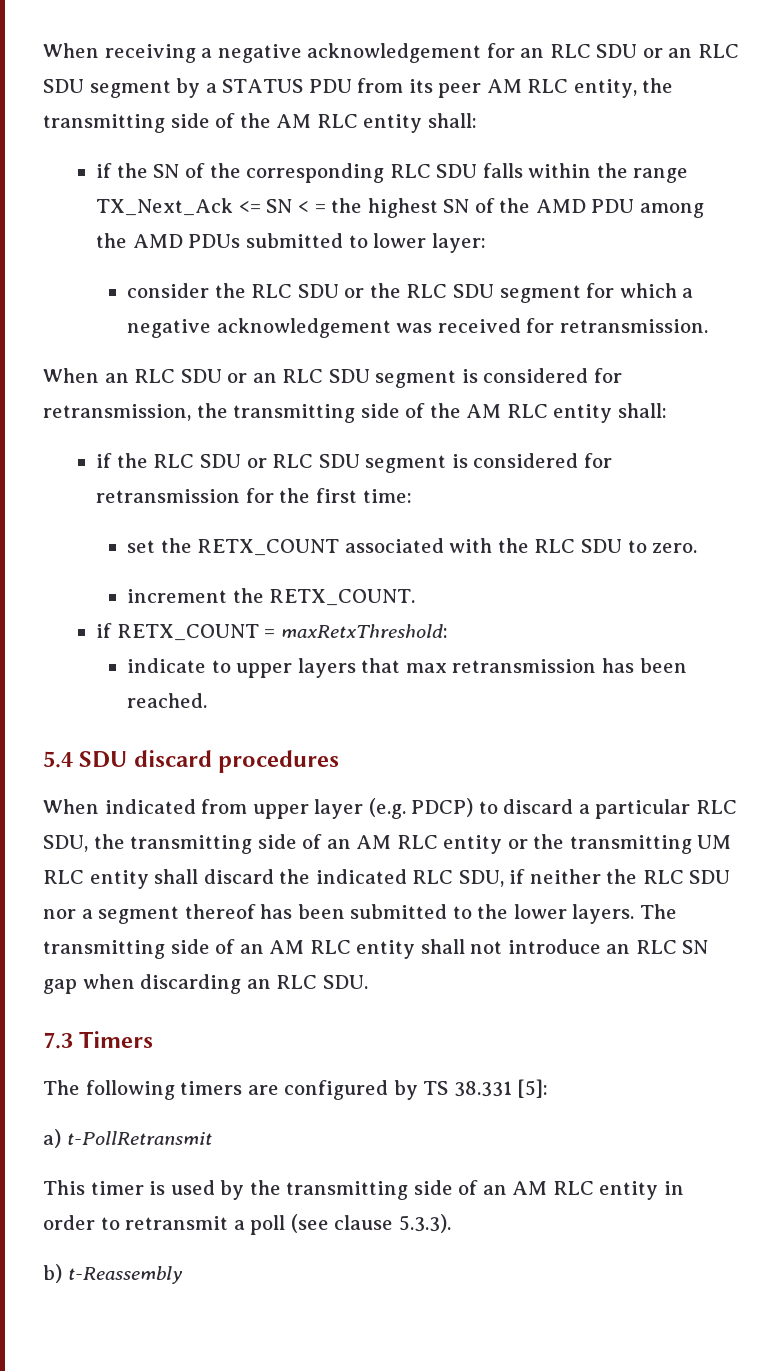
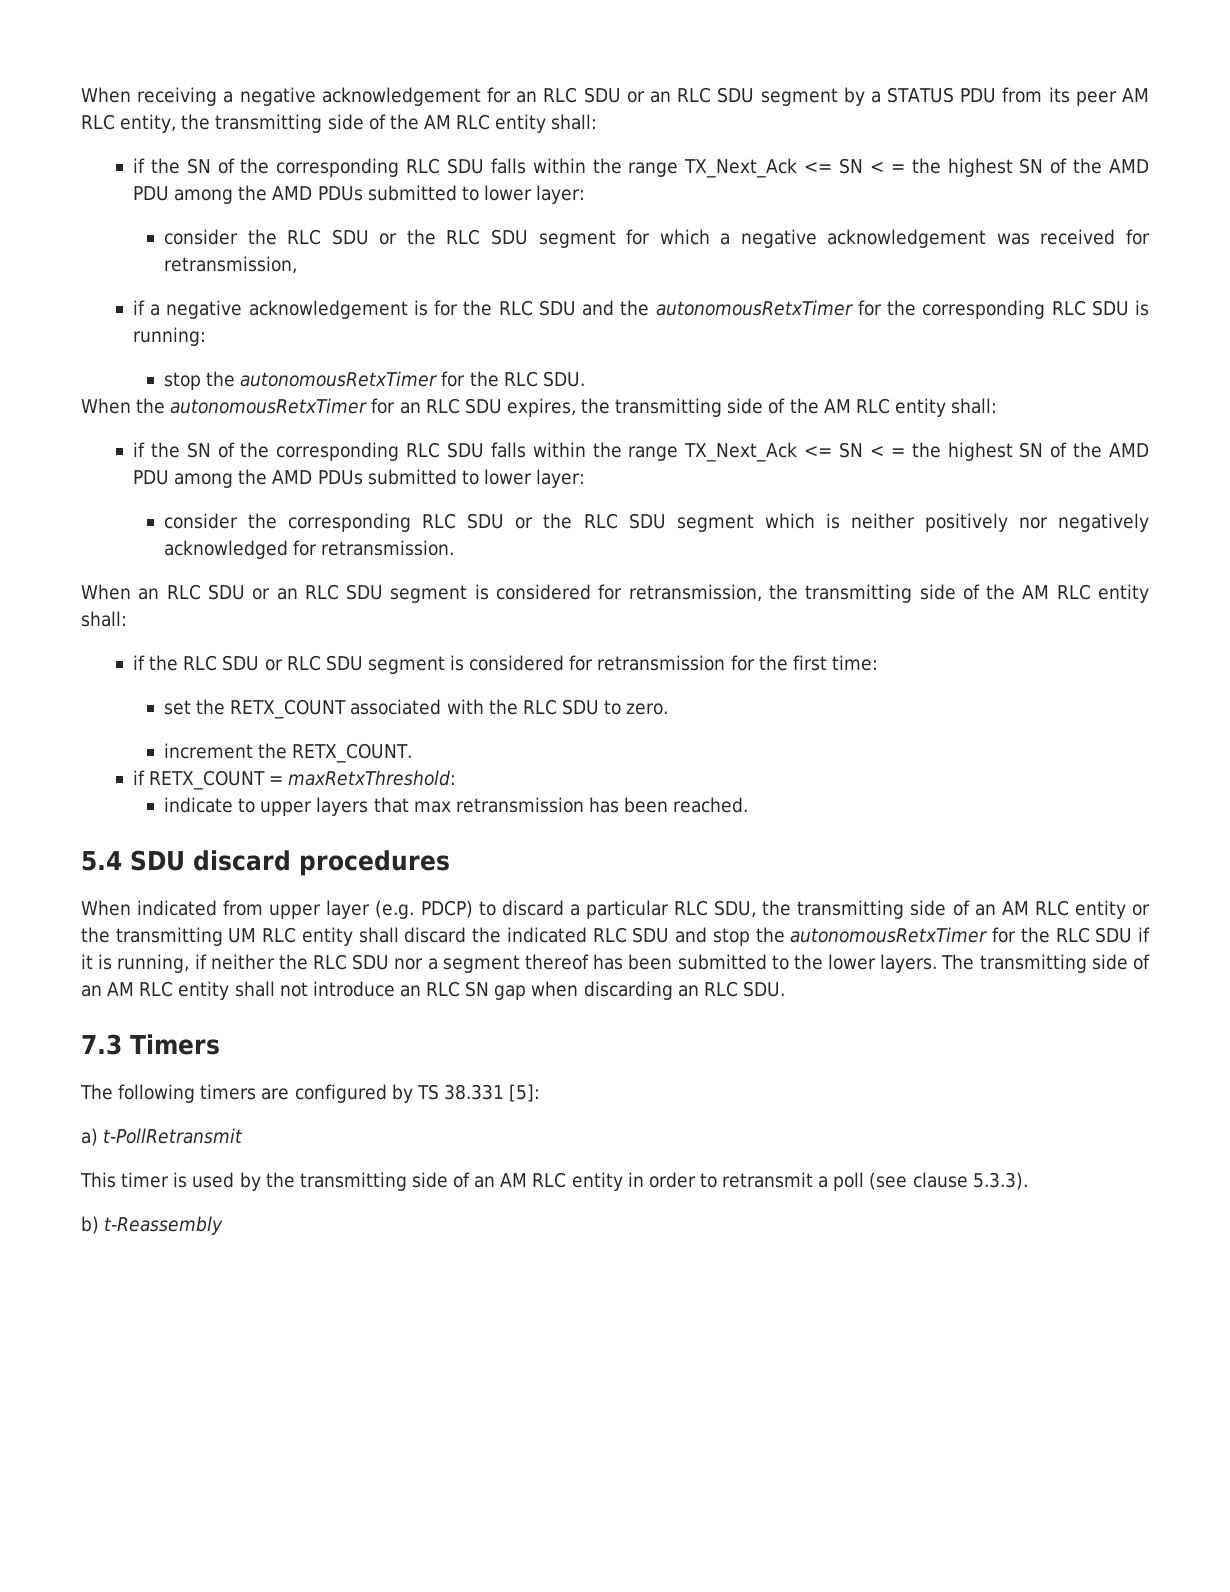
(555, 325) none -> [164,256,298,274] [132,300,1149,319] [132,327,206,346] [164,371,585,390] [81,398,998,417] [132,442,1150,462] [132,469,586,488] [164,513,1150,532] [164,540,318,559] retransmission, // if a negative acknowledgement is for the RLC SDU and the autonomousRetxTimer for the corresponding RLC SDU is running: // stop the autonomousRetxTimer for the RLC SDU. // When the autonomousRetxTimer for an RLC SDU expires, the transmitting side of the AM RLC entity shall: // if the SN of the corresponding RLC SDU falls within the range TX_Next_Ack <= SN < = the highest SN of the AMD PDU among the AMD PDUs submitted to lower layer: // consider the corresponding RLC SDU or the RLC SDU segment which is neither positively nor negatively acknowledged for
[458,870,504,887] SDU, -> [632,927,1150,946] [81,954,190,973] SDU and stop the autonomousRetxTimer for the RLC SDU if it is running,

